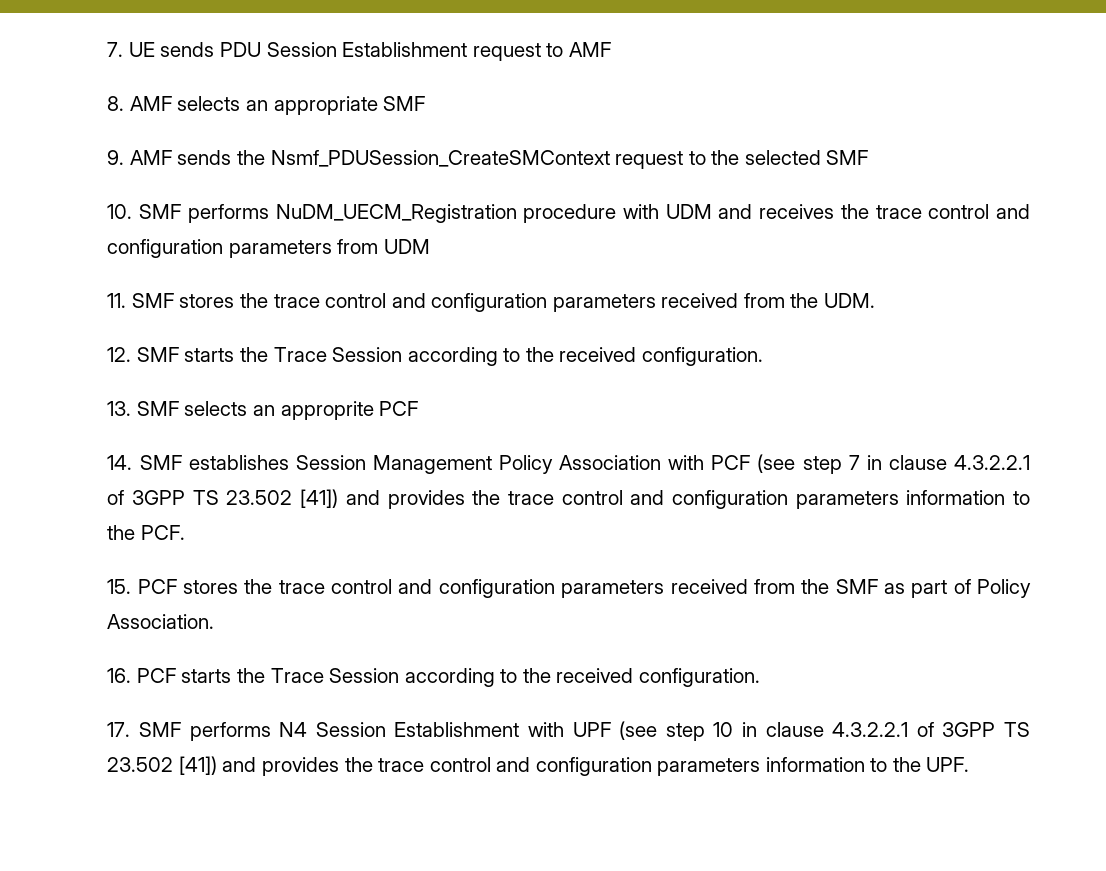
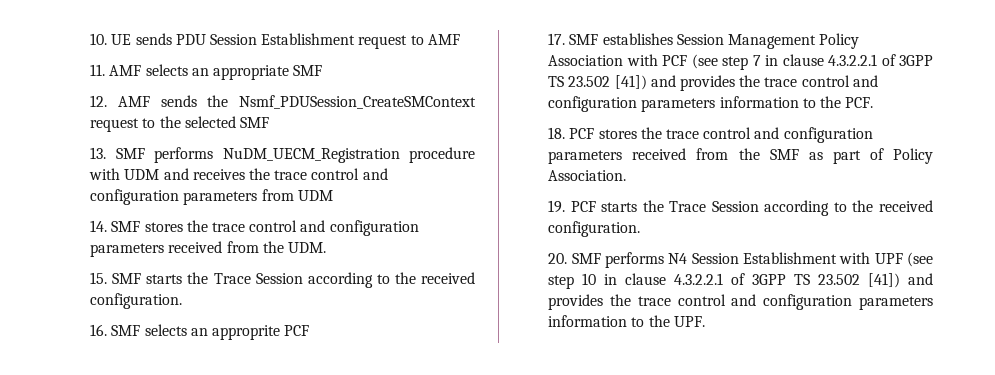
[107,42,124,57] 7. -> [90,33,108,45] 10.
[107,96,125,111] 8. -> [90,64,106,76] 11.
[107,150,125,165] 9. -> [90,95,108,107] 12.
[107,204,133,219] 10. -> [90,147,107,159] 13.
[107,293,127,308] 11. -> [90,220,108,232] 14.
[107,347,132,362] 12. -> [90,272,108,284] 15.
[107,401,132,416] 13. -> [90,324,108,336] 16.
[107,455,133,470] 14. -> [548,33,566,45] 17.
[107,579,132,594] 15. -> [548,127,566,139] 18.
[107,668,132,683] 16. -> [548,200,566,213] 19.
[107,722,131,737] 17. -> [548,253,568,264] 20.

